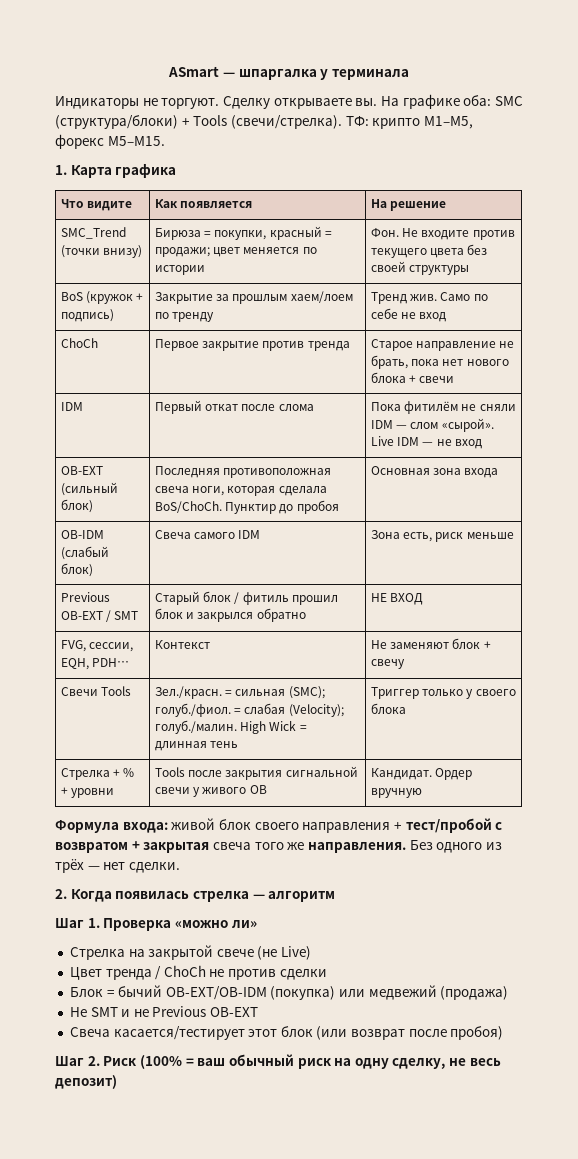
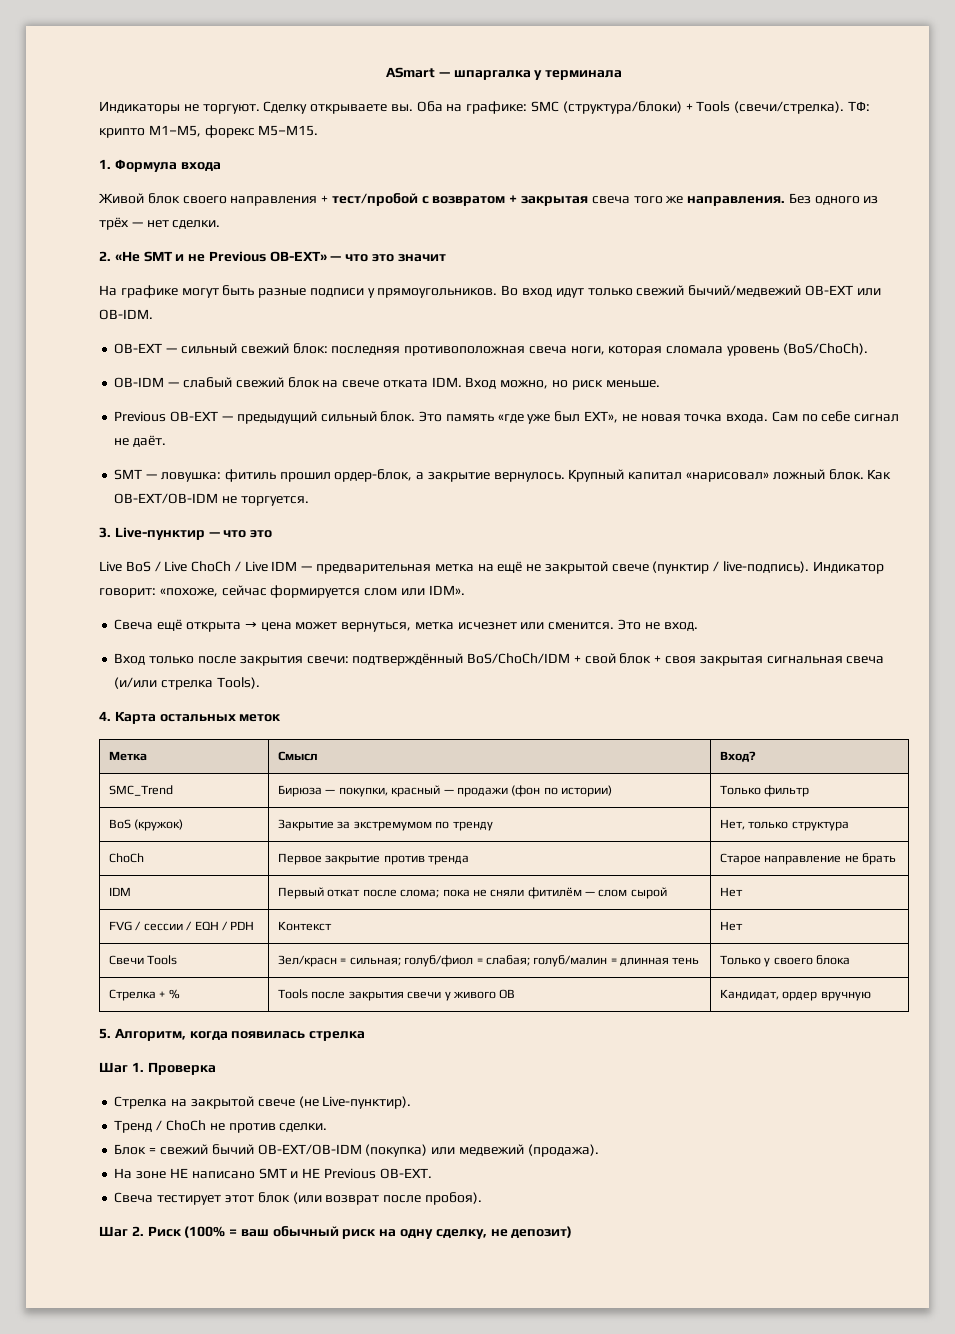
[380,94,492,109] На графике оба: -> [416,101,528,114] Оба на графике:
[70,163,177,178] [60,199,133,211] [154,199,253,208] [370,199,447,211] [60,227,126,239] [60,245,143,258] [154,226,332,240] [154,247,317,257] [154,265,205,275] [370,228,515,240] [370,244,488,258] [370,261,470,275] [60,291,144,304] [60,309,114,322] [154,291,353,304] [154,312,215,322] [370,292,488,304] [370,308,447,322] [60,338,98,348] [154,339,350,351] [370,339,515,351] [370,355,509,369] [370,372,455,383] [60,402,83,411] [154,400,314,414] [370,401,516,414] [370,418,494,432] [370,436,482,449] [60,466,103,475] [60,482,118,496] [60,499,93,513] [154,466,332,478] [154,486,327,496] [154,500,339,514] [370,466,499,478] [60,530,104,539] [60,546,109,560] [60,563,93,577] [154,530,261,539] [370,530,514,542] [60,592,110,602] [60,610,139,622] [154,591,338,605] [154,608,306,622] [370,593,424,605] [60,640,134,652] [60,658,130,670] [154,640,210,649] [370,638,491,649] [370,659,405,669] [60,686,132,696] [154,686,325,699] [154,703,344,717] [154,720,307,734] [154,741,239,751] [370,687,516,699] [370,703,406,714] [60,768,135,780] [60,787,115,798] [154,766,358,780] [154,785,267,797] [370,768,473,780] [370,788,422,798] [55,818,216,833] Карта графика // Что видите | Как появляется | На решение // SMC_Trend (точки внизу) | Бирюза = покупки, красный = продажи; цвет меняется по истории | Фон. Не входите против текущего цвета без своей структуры // BoS (кружок + подпись) | Закрытие за прошлым хаем/лоем по тренду | Тренд жив. Само по себе не вход // ChoCh | Первое закрытие против тренда | Старое направление не брать, пока нет нового блока + свечи // IDM | Первый откат после слома | Пока фитилём не сняли IDM — слом «сырой». Live IDM — не вход // OB-EXT (сильный блок) | Последняя противоположная свеча ноги, которая сделала BoS/ChoCh. Пунктир до пробоя | Основная зона входа // OB-IDM (слабый блок) | Свеча самого IDM | Зона есть, риск меньше // Previous OB-EXT / SMT | Старый блок / фитиль прошил блок и закрылся обратно | НЕ ВХОД // FVG, сессии, EQH, PDH… | Контекст | Не заменяют блок + свечу // Свечи Tools | Зел./красн. = сильная (SMC); голуб./фиол. = слабая (Velocity); голуб./малин. High Wick = длинная тень | Триггер только у своего блока // Стрелка + % + уровни | Tools после закрытия сигнальной свечи у живого OB | Кандидат. Ордер вручную // Формула входа: живой -> [114,159,221,172] [98,193,144,204] Формула входа // Живой
[70,889,112,902] Когда -> [114,251,446,262] [99,285,881,298] [99,309,153,320] [114,343,868,356] [114,377,660,390] [114,411,900,424] [114,435,167,447] [114,469,892,482] [114,493,309,506] [99,527,273,540] [99,561,884,574] [99,585,465,598] [114,619,698,632] [114,653,885,666] [114,677,260,690] [99,711,282,724] [109,751,148,761] [278,751,319,761] [720,751,757,762] [109,785,174,796] [278,785,613,797] [720,785,810,797] [109,819,184,831] [278,819,493,831] [720,819,849,831] [109,853,145,863] [278,853,470,865] [720,853,897,865] [109,887,132,896] [278,887,667,899] [720,887,744,897] [109,921,255,931] [278,921,333,931] [720,921,744,931] [109,955,178,965] [278,955,700,967] [720,955,851,967] [109,989,180,1001] [278,989,516,1001] [720,989,871,1001] [99,1028,228,1041] «Не SMT и не Previous OB-EXT» — что это значит // На графике могут быть разные подписи у прямоугольников. Во вход идут только свежий бычий/медвежий OB-EXT или OB-IDM. // OB-EXT — сильный свежий блок: последняя противоположная свеча ноги, которая сломала уровень (BoS/ChoCh). // OB-IDM — слабый свежий блок на свече отката IDM. Вход можно, но риск меньше. // Previous OB-EXT — предыдущий сильный блок. Это память «где уже был EXT», не новая точка входа. Сам по себе сигнал не даёт. // SMT — ловушка: фитиль прошил ордер-блок, а закрытие вернулось. Крупный капитал «нарисовал» ложный блок. Как OB-EXT/OB-IDM не торгуется. // 3. Live-пунктир — что это // Live BoS / Live ChoCh / Live IDM — предварительная метка на ещё не закрытой свече (пунктир / live-подпись). Индикатор говорит: «похоже, сейчас формируется слом или IDM». // Свеча ещё открыта → цена может вернуться, метка исчезнет или сменится. Это не вход. // Вход только после закрытия свечи: подтверждённый BoS/ChoCh/IDM + свой блок + своя закрытая сигнальная свеча (и/или стрелка Tools). // 4. Карта остальных меток // Метка | Смысл | Вход? // SMC_Trend | Бирюза — покупки, красный — продажи (фон по истории) | Только фильтр // BoS (кружок) | Закрытие за экстремумом по тренду | Нет, только структура // ChoCh | Первое закрытие против тренда | Старое направление не брать // IDM | Первый откат после слома; пока не сняли фитилём — слом сырой | Нет // FVG / сессии / EQH / PDH | Контекст | Нет // Свечи Tools | Зел/красн = сильная; голуб/фиол = слабая; голуб/малин = длинная тень | Только у своего блока // Стрелка + % | Tools после закрытия свечи у живого OB | Кандидат, ордер вручную // 5. Алгоритм, когда
[252,891,336,902] — алгоритм -> (366, 1036) none
[174,920,257,928] «можно ли» -> (216, 1068) none
[281,946,312,960] [69,967,152,980] Live) // Цвет тренда -> [322,1096,412,1109] [114,1120,153,1133] Live-пунктир). // Тренд
[279,969,327,980] сделки -> [279,1123,328,1132] сделки.
(115, 993) none -> [159,1144,208,1155] свежий
[440,986,509,1000] [69,1006,259,1017] [69,1026,245,1040] (продажа) // Не SMT и не Previous OB-EXT // Свеча касается/тестирует -> [527,1144,599,1157] [114,1168,432,1179] [114,1192,222,1205] (продажа). // На зоне НЕ написано SMT и НЕ Previous OB-EXT. // Свеча тестирует
[450,1026,504,1040] пробоя) -> [424,1192,482,1205] пробоя).
[469,1058,501,1066] весь -> (508, 1233) none

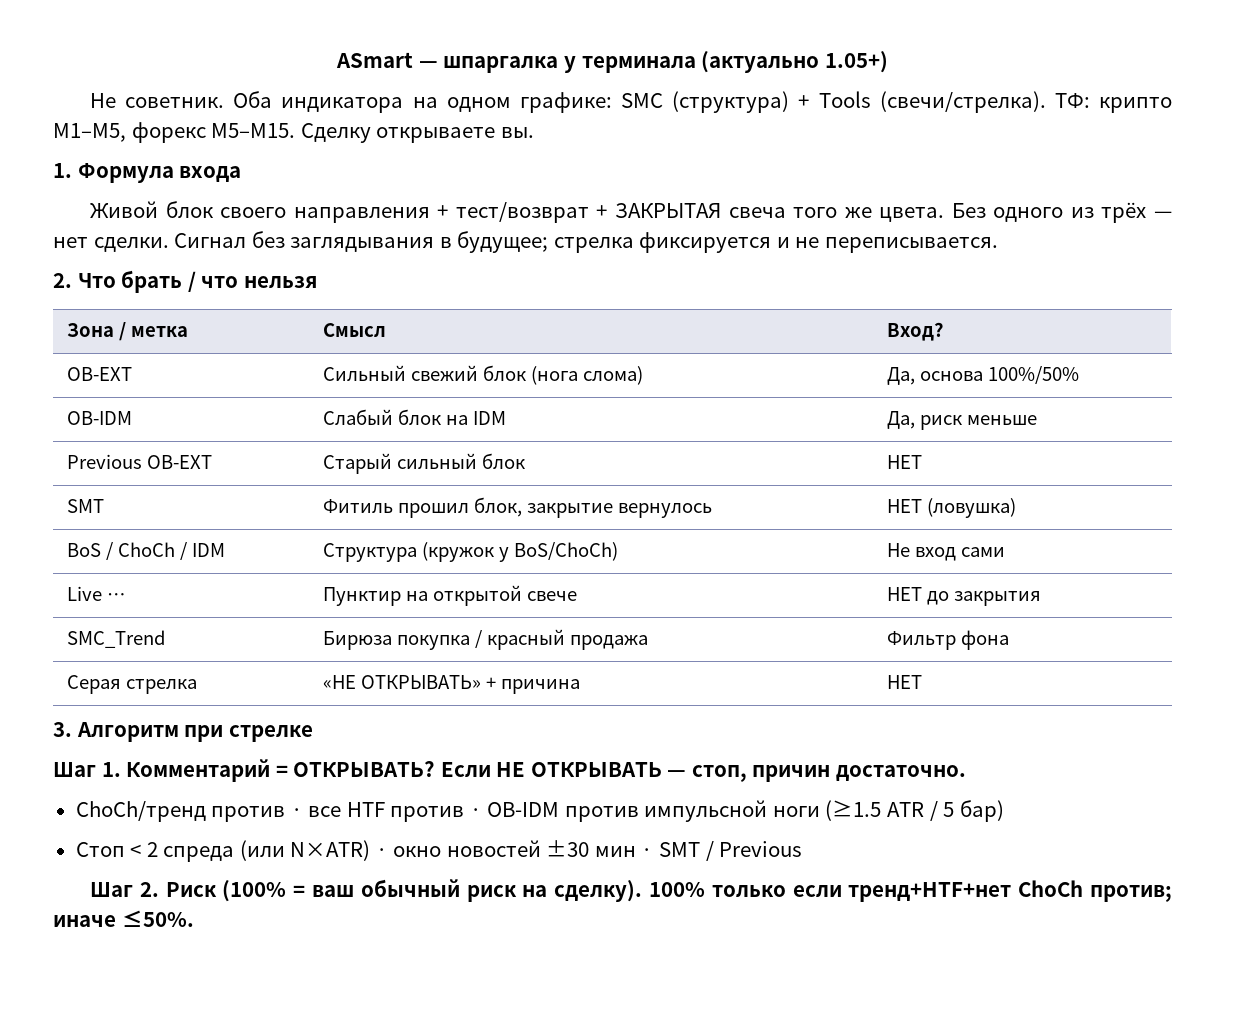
[99,101,463,114] // Индикаторы не торгуют. Сделку открываете вы. Оба на -> [701,51,888,73] [90,91,511,113] (актуально 1.05+) // Не советник. Оба индикатора на одном
[562,101,682,114] (структура/блоки) -> [672,91,790,113] (структура)
(319, 130) none -> [300,123,534,143] Сделку открываете вы.
[331,193,589,206] тест/пробой с возвратом + закрытая -> [455,202,721,223] тест/возврат + ЗАКРЫТАЯ
[687,196,786,206] направления. -> [879,207,945,222] цвета.
[99,251,446,262] [99,285,881,298] [99,309,153,320] [114,343,868,356] [114,377,660,390] [114,411,900,424] [114,435,167,447] [114,469,892,482] [114,493,309,506] [99,527,273,540] [99,561,884,574] [99,585,465,598] [114,619,698,632] [114,653,885,666] [114,677,260,690] [99,711,282,724] [109,751,148,761] [278,751,319,761] [720,751,757,762] [109,785,174,796] [278,785,613,797] [720,785,810,797] [109,819,184,831] [278,819,493,831] [720,819,849,831] [109,853,145,863] [278,853,470,865] [720,853,897,865] [109,887,132,896] [278,887,667,899] [720,887,744,897] [109,921,255,931] [278,921,333,931] [720,921,744,931] [109,955,178,965] [278,955,700,967] [720,955,851,967] [109,989,180,1001] [278,989,516,1001] [720,989,871,1001] [99,1028,366,1041] [99,1062,216,1075] [114,1096,412,1109] [114,1120,328,1133] [114,1144,599,1157] [114,1168,432,1179] [114,1192,482,1205] // 2. «Не SMT и не Previous OB-EXT» — что это значит // На графике могут быть разные подписи у прямоугольников. Во вход идут только свежий бычий/медвежий OB-EXT или OB-IDM. // OB-EXT — сильный свежий блок: последняя противоположная свеча ноги, которая сломала уровень (BoS/ChoCh). // OB-IDM — слабый свежий блок на свече отката IDM. Вход можно, но риск меньше. // Previous OB-EXT — предыдущий сильный блок. Это память «где уже был EXT», не новая точка входа. Сам по себе сигнал не даёт. // SMT — ловушка: фитиль прошил ордер-блок, а закрытие вернулось. Крупный капитал «нарисовал» ложный блок. Как OB-EXT/OB-IDM не торгуется. // 3. Live-пунктир — что это // Live BoS / Live ChoCh / Live IDM — предварительная метка на ещё не закрытой свече (пунктир / live-подпись). Индикатор говорит: «похоже, сейчас формируется слом или IDM». // Свеча ещё открыта → цена может вернуться, метка исчезнет или сменится. Это не вход. // Вход только после закрытия свечи: подтверждённый BoS/ChoCh/IDM + свой блок + своя закрытая сигнальная свеча (и/или стрелка Tools). // 4. Карта остальных меток // Метка | Смысл | Вход? // SMC_Trend | Бирюза — покупки, красный — продажи (фон по истории) | Только фильтр // BoS (кружок) | Закрытие за экстремумом по тренду | Нет, только структура // ChoCh | Первое закрытие против тренда | Старое направление не брать // IDM | Первый откат после слома; пока не сняли фитилём — слом сырой | Нет // FVG / сессии / EQH / PDH | Контекст | Нет // Свечи Tools | Зел/красн = сильная; голуб/фиол = слабая; голуб/малин = длинная тень | Только у своего блока // Стрелка + % | Tools после закрытия свечи у живого OB | Кандидат, ордер вручную // 5. Алгоритм, когда появилась стрелка // Шаг 1. Проверка // Стрелка на закрытой свече (не Live-пунктир). // Тренд / ChoCh не против сделки. // Блок = свежий бычий OB-EXT/OB-IDM (покупка) или медвежий (продажа). // На зоне НЕ написано SMT и НЕ Previous OB-EXT. // Свеча тестирует этот блок (или возврат после пробоя). -> [174,231,998,253] [53,270,317,293] [66,322,188,341] [322,323,386,337] [886,322,944,341] [66,367,132,381] [322,365,643,385] [886,366,1079,385] [66,411,132,425] [322,409,506,425] [886,411,1037,430] [66,454,212,469] [322,453,525,474] [886,455,922,469] [66,499,104,513] [322,497,712,518] [886,498,1016,518] [66,542,225,560] [322,542,618,562] [886,543,1005,561] [66,586,126,601] [322,585,577,606] [886,587,1041,606] [66,630,165,648] [322,629,648,650] [886,630,1009,650] [66,675,197,694] [322,675,580,694] [886,675,922,689] [53,722,313,742] [53,759,966,782] [75,800,1004,822] [75,840,803,862] Сигнал без заглядывания в будущее; стрелка фиксируется и не переписывается. // 2. Что брать / что нельзя // Зона / метка | Смысл | Вход? // OB-EXT | Сильный свежий блок (нога слома) | Да, основа 100%/50% // OB-IDM | Слабый блок на IDM | Да, риск меньше // Previous OB-EXT | Старый сильный блок | НЕТ // SMT | Фитиль прошил блок, закрытие вернулось | НЕТ (ловушка) // BoS / ChoCh / IDM | Структура (кружок у BoS/ChoCh) | Не вход сами // Live … | Пунктир на открытой свече | НЕТ до закрытия // SMC_Trend | Бирюза покупка / красный продажа | Фильтр фона // Серая стрелка | «НЕ ОТКРЫВАТЬ» + причина | НЕТ // 3. Алгоритм при стрелке // Шаг 1. Комментарий = ОТКРЫВАТЬ? Если НЕ ОТКРЫВАТЬ — стоп, причин достаточно. // ChoCh/тренд против · все HTF против · OB-IDM против импульсной ноги (≥1.5 ATR / 5 бар) // Стоп < 2 спреда (или N×ATR) · окно новостей ±30 мин · SMT / Previous
[400,1226,573,1239] одну сделку, не депозит) -> [554,880,1172,902] [53,910,194,927] сделку). 100% только если тренд+HTF+нет ChoCh против; иначе ≤50%.

